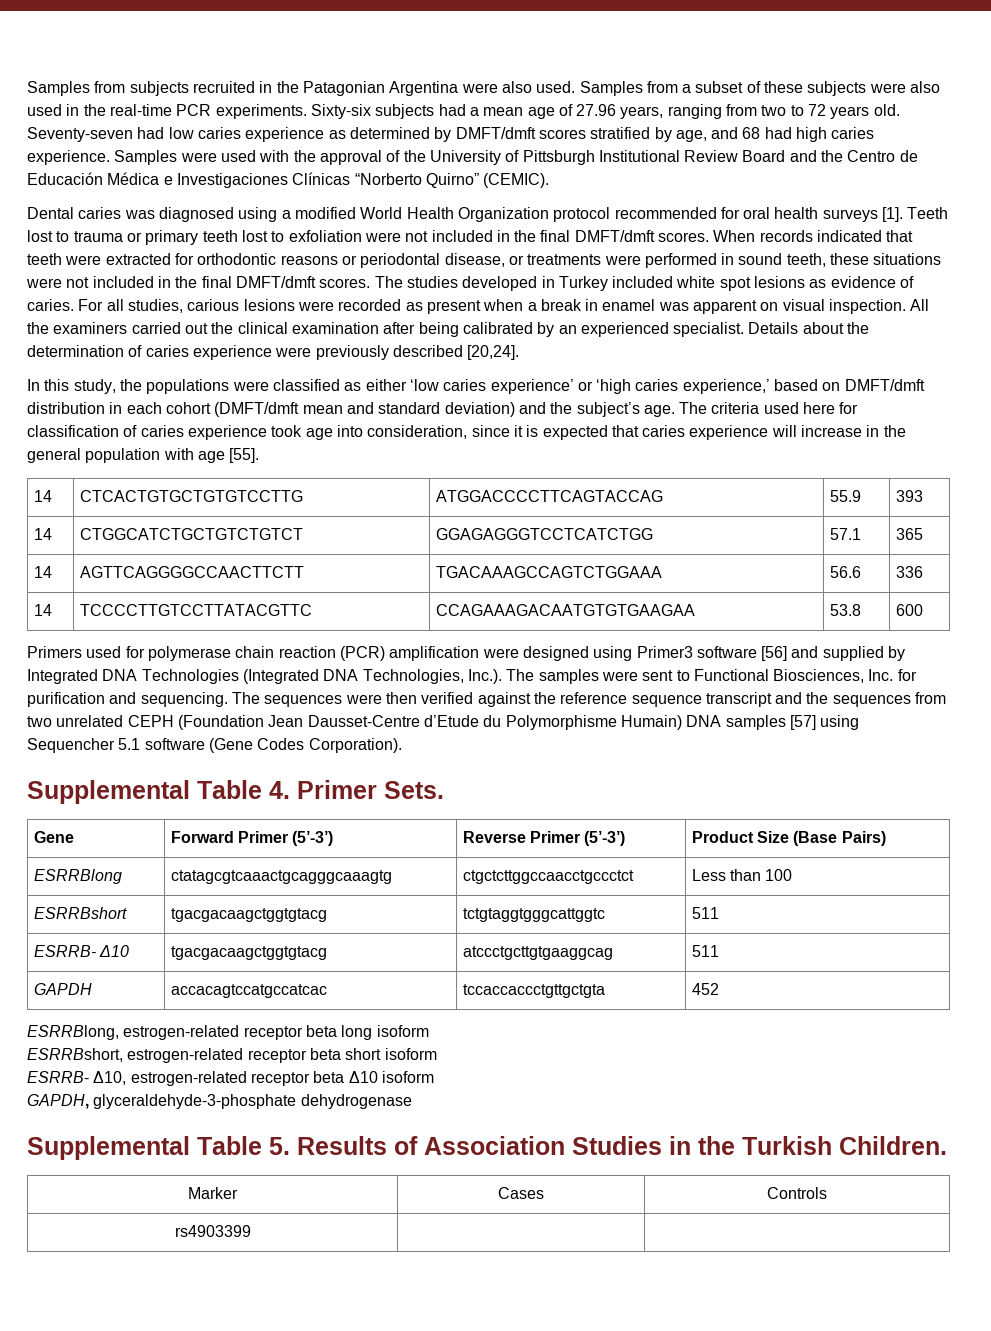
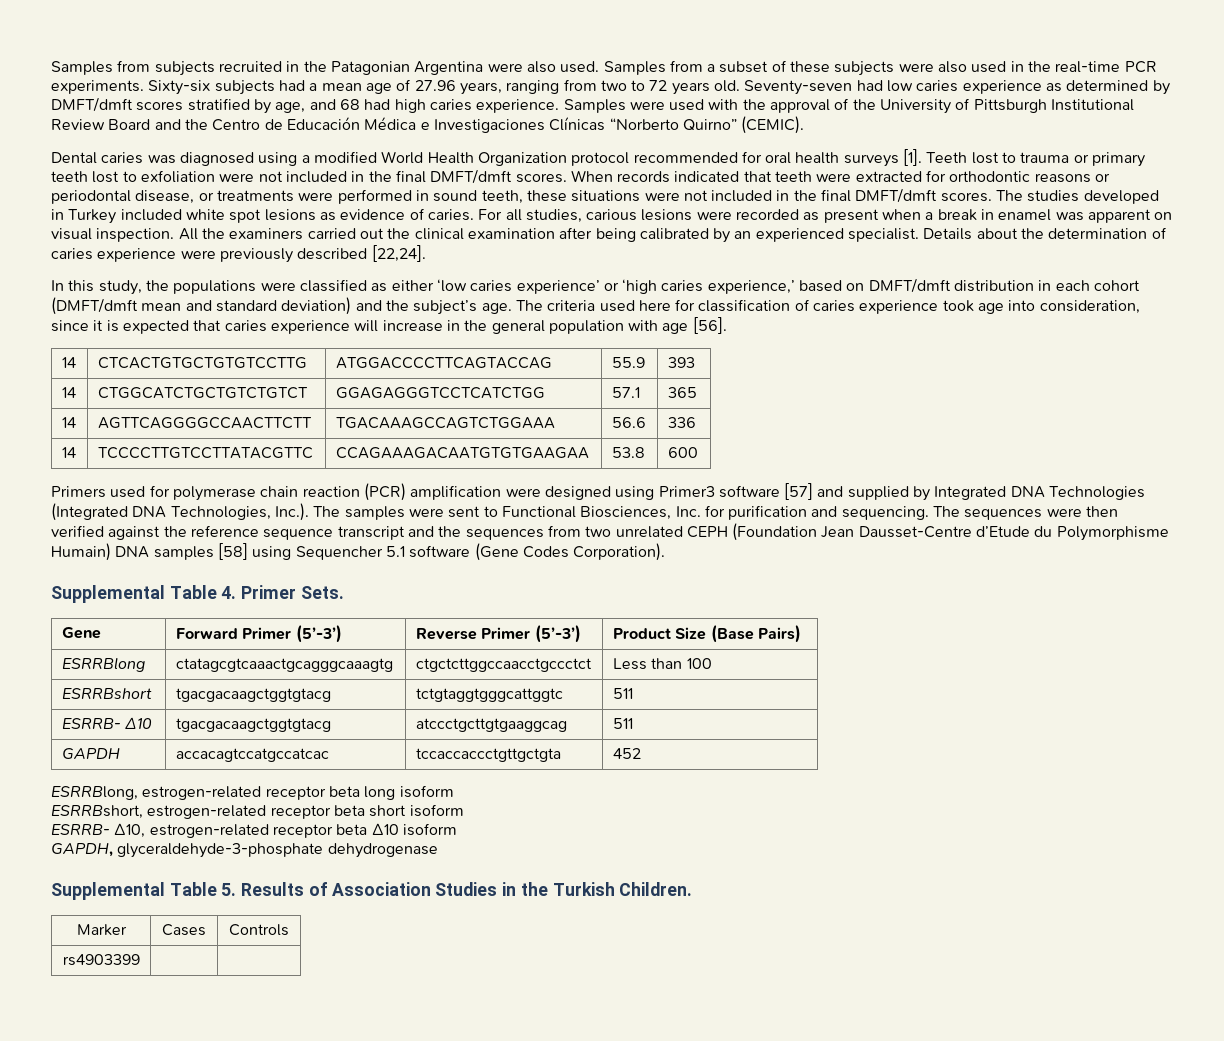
[467,345,520,360] [20,24]. -> [371,245,426,262] [22,24].
[229,448,260,463] [55]. -> [692,317,727,334] [56].
[761,646,788,661] [56] -> [784,483,814,500] [57]
[789,715,816,730] [57] -> [217,543,248,560] [58]

